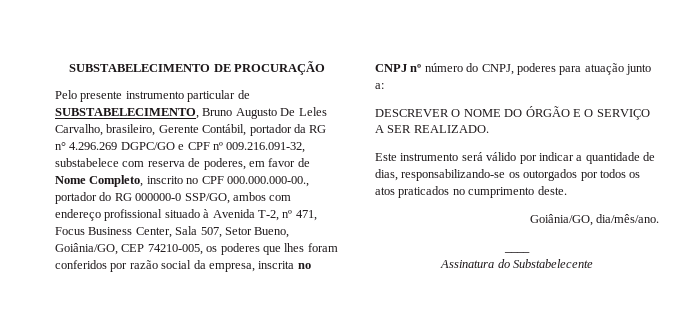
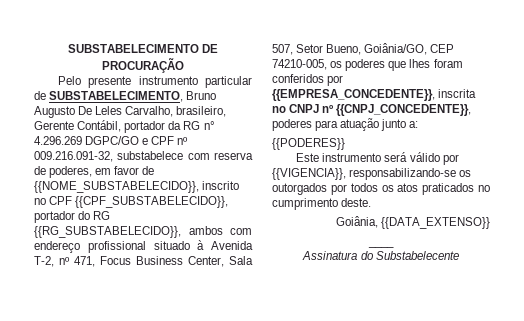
[55,175,144,187] Nome Completo, -> [34,181,199,193] {{NOME_SUBSTABELECIDO}},
[226,176,309,187] 000.000.000-00., -> [75,196,229,208] {{CPF_SUBSTABELECIDO}},
[135,193,230,204] 000000-0 SSP/GO, -> [34,226,181,238] {{RG_SUBSTABELECIDO}},
[129,260,255,272] razão social da empresa, -> [272,89,435,101] {{EMPRESA_CONCEDENTE}},
[424,63,514,75] número do CNPJ, -> [336,104,472,116] {{CNPJ_CONCEDENTE}},
[375,106,650,120] [375,125,489,133] DESCREVER O NOME DO ÓRGÃO E O SERVIÇO A SER REALIZADO. -> [272,138,345,150] {{PODERES}}
[538,152,655,164] [375,169,398,181] indicar a quantidade de dias, -> [272,168,346,180] {{VIGENCIA}},
[529,214,659,226] Goiânia/GO, dia/mês/ano. -> [335,216,490,229] Goiânia, {{DATA_EXTENSO}}

